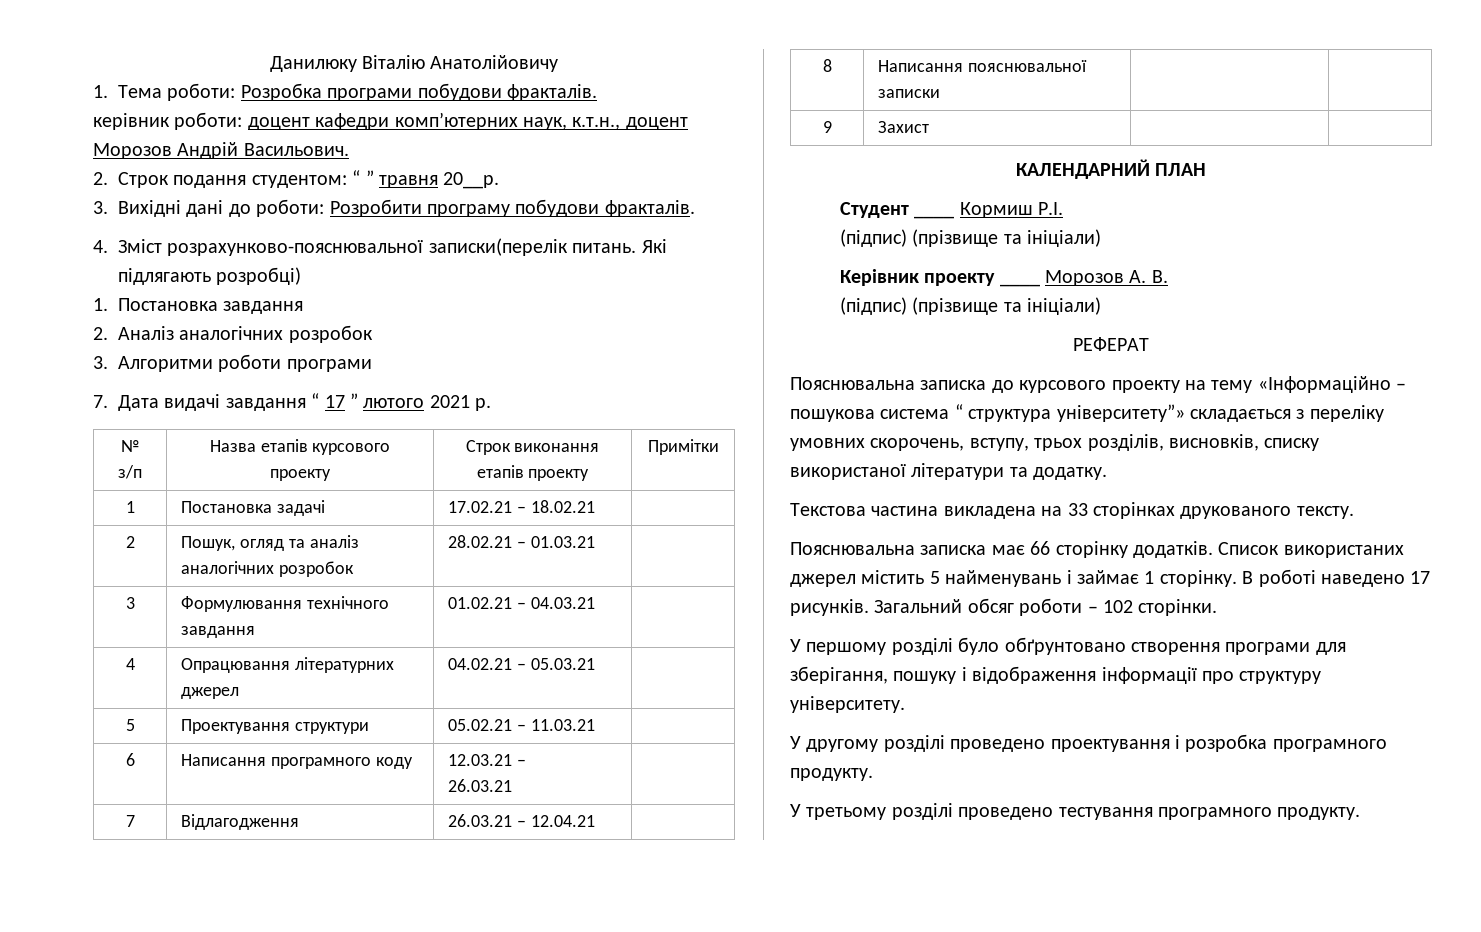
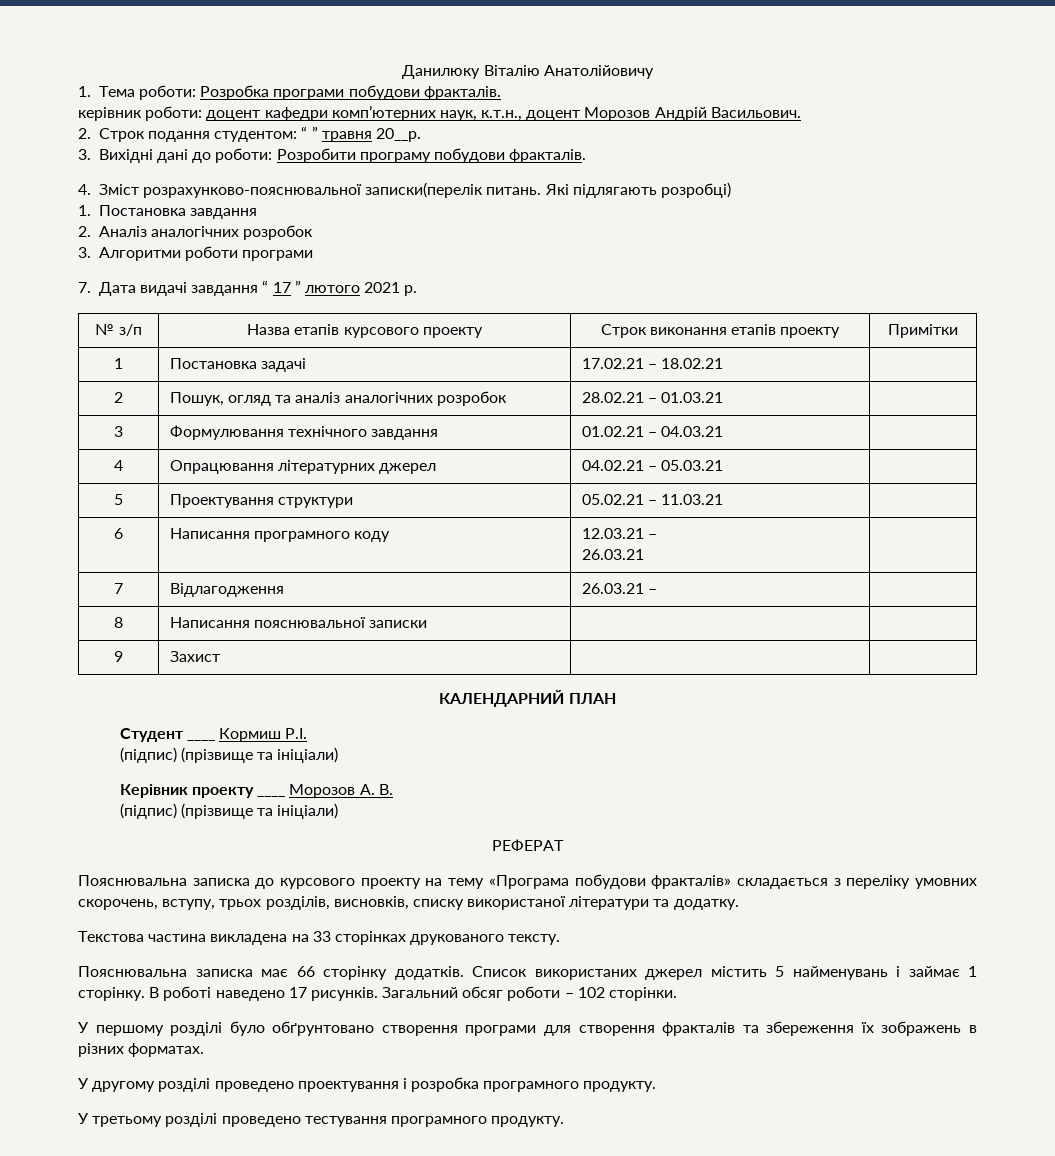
[530,815,595,827] 12.04.21 -> (657, 591) none
[1257,376,1407,393] [790,404,1185,422] «Інформаційно – пошукова система “ структура університету”» -> [488,874,732,889] «Програма побудови фракталів»
[790,666,1322,684] [790,696,905,713] зберігання, пошуку і відображення інформації про структуру університету. -> [578,1021,977,1036] [78,1043,205,1057] створення фракталів та збереження їх зображень в різних форматах.

